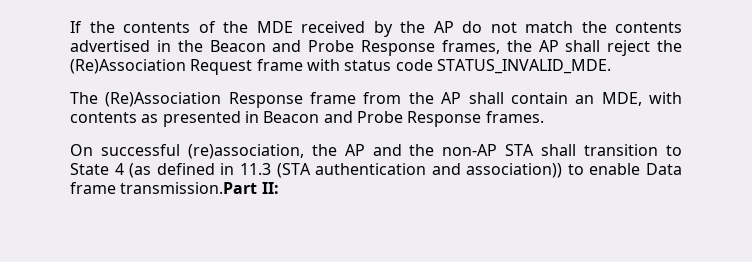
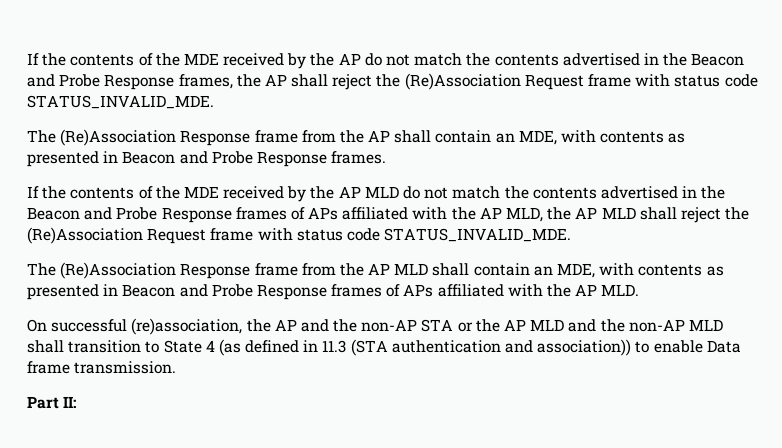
(544, 117) none -> [27,186,726,202] [27,207,750,223] [27,227,572,244] [27,262,724,279] [27,284,640,300] // If the contents of the MDE received by the AP MLD do not match the contents advertised in the Beacon and Probe Response frames of APs affiliated with the AP MLD, the AP MLD shall reject the (Re)Association Request frame with status code STATUS_INVALID_MDE. // The (Re)Association Response frame from the AP MLD shall contain an MDE, with contents as presented in Beacon and Probe Response frames of APs affiliated with the AP MLD.
(535, 150) none -> [457,319,723,332] or the AP MLD and the non-AP MLD
[120,182,258,194] transmission.Part -> [74,361,177,374] [27,396,59,409] transmission. // Part

